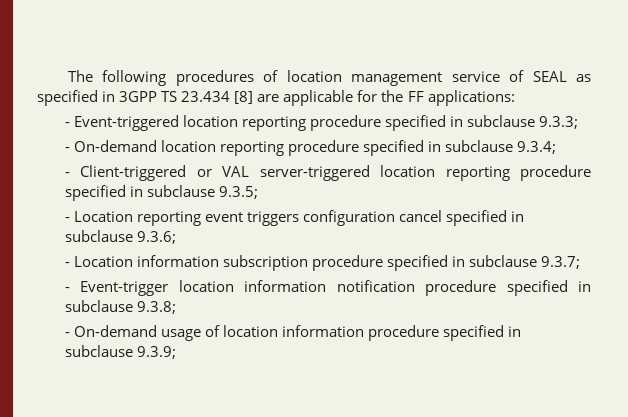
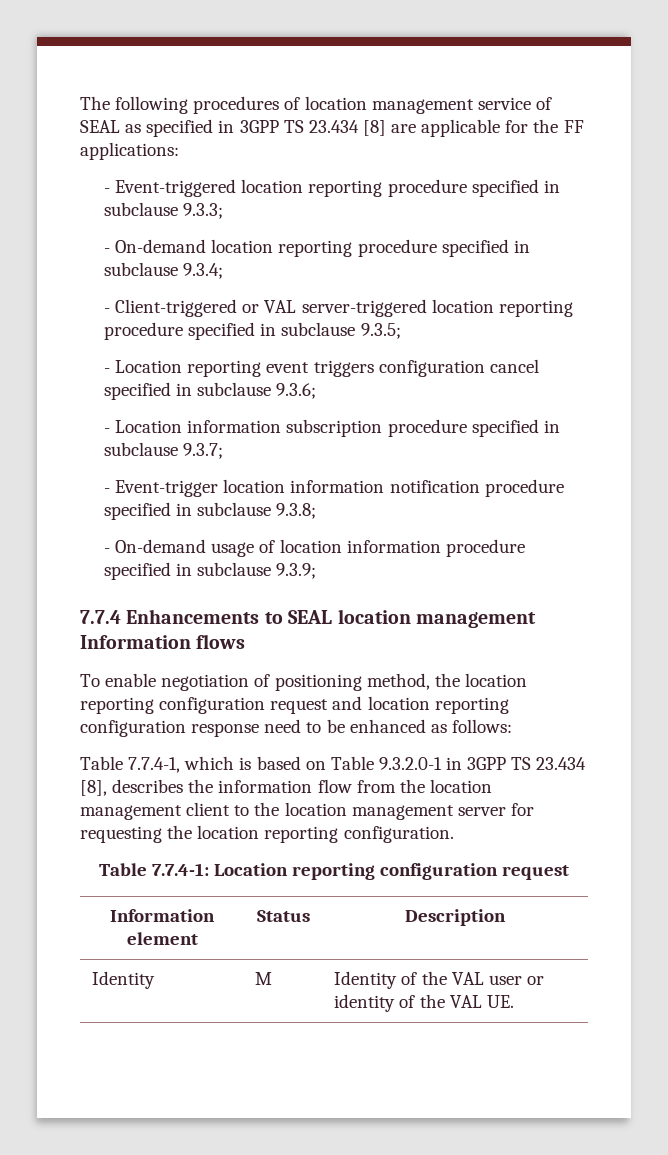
(176, 352) none -> [80,609,536,628] [80,634,246,649] [80,673,527,691] [80,696,509,714] [80,719,512,737] [80,756,587,773] [80,779,492,796] [80,802,534,820] [80,825,454,843] [98,863,570,880] [110,909,215,922] [126,932,198,945] [256,910,310,922] [405,909,506,926] [92,971,156,989] [255,972,273,985] [334,971,544,989] [334,994,514,1012] // 7.7.4 Enhancements to SEAL location management Information flows // To enable negotiation of positioning method, the location reporting configuration request and location reporting configuration response need to be enhanced as follows: // Table 7.7.4-1, which is based on Table 9.3.2.0-1 in 3GPP TS 23.434 [8], describes the information flow from the location management client to the location management server for requesting the location reporting configuration. // Table 7.7.4-1: Location reporting configuration request // Information element | Status | Description // Identity | M | Identity of the VAL user or identity of the VAL UE.

